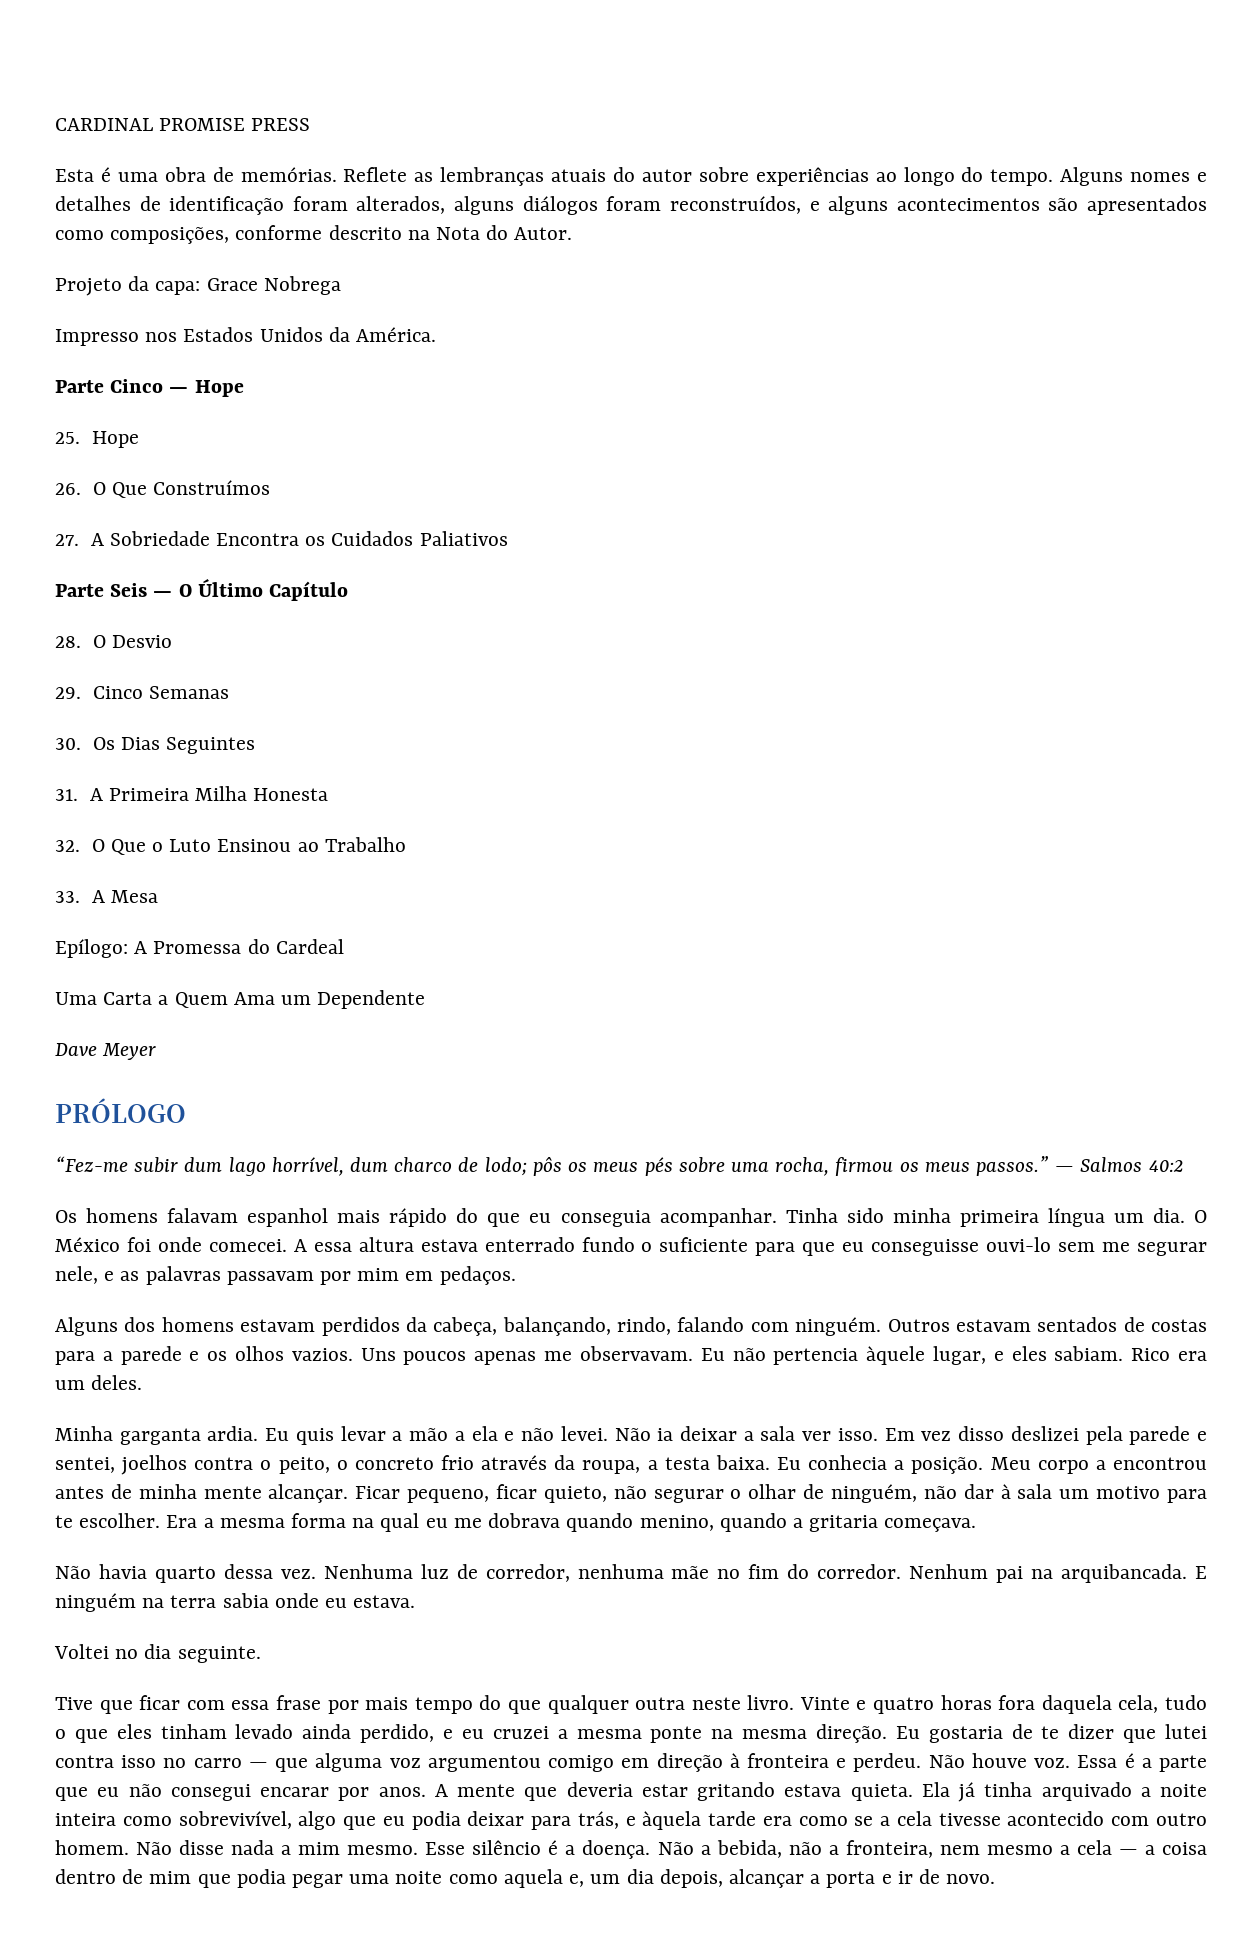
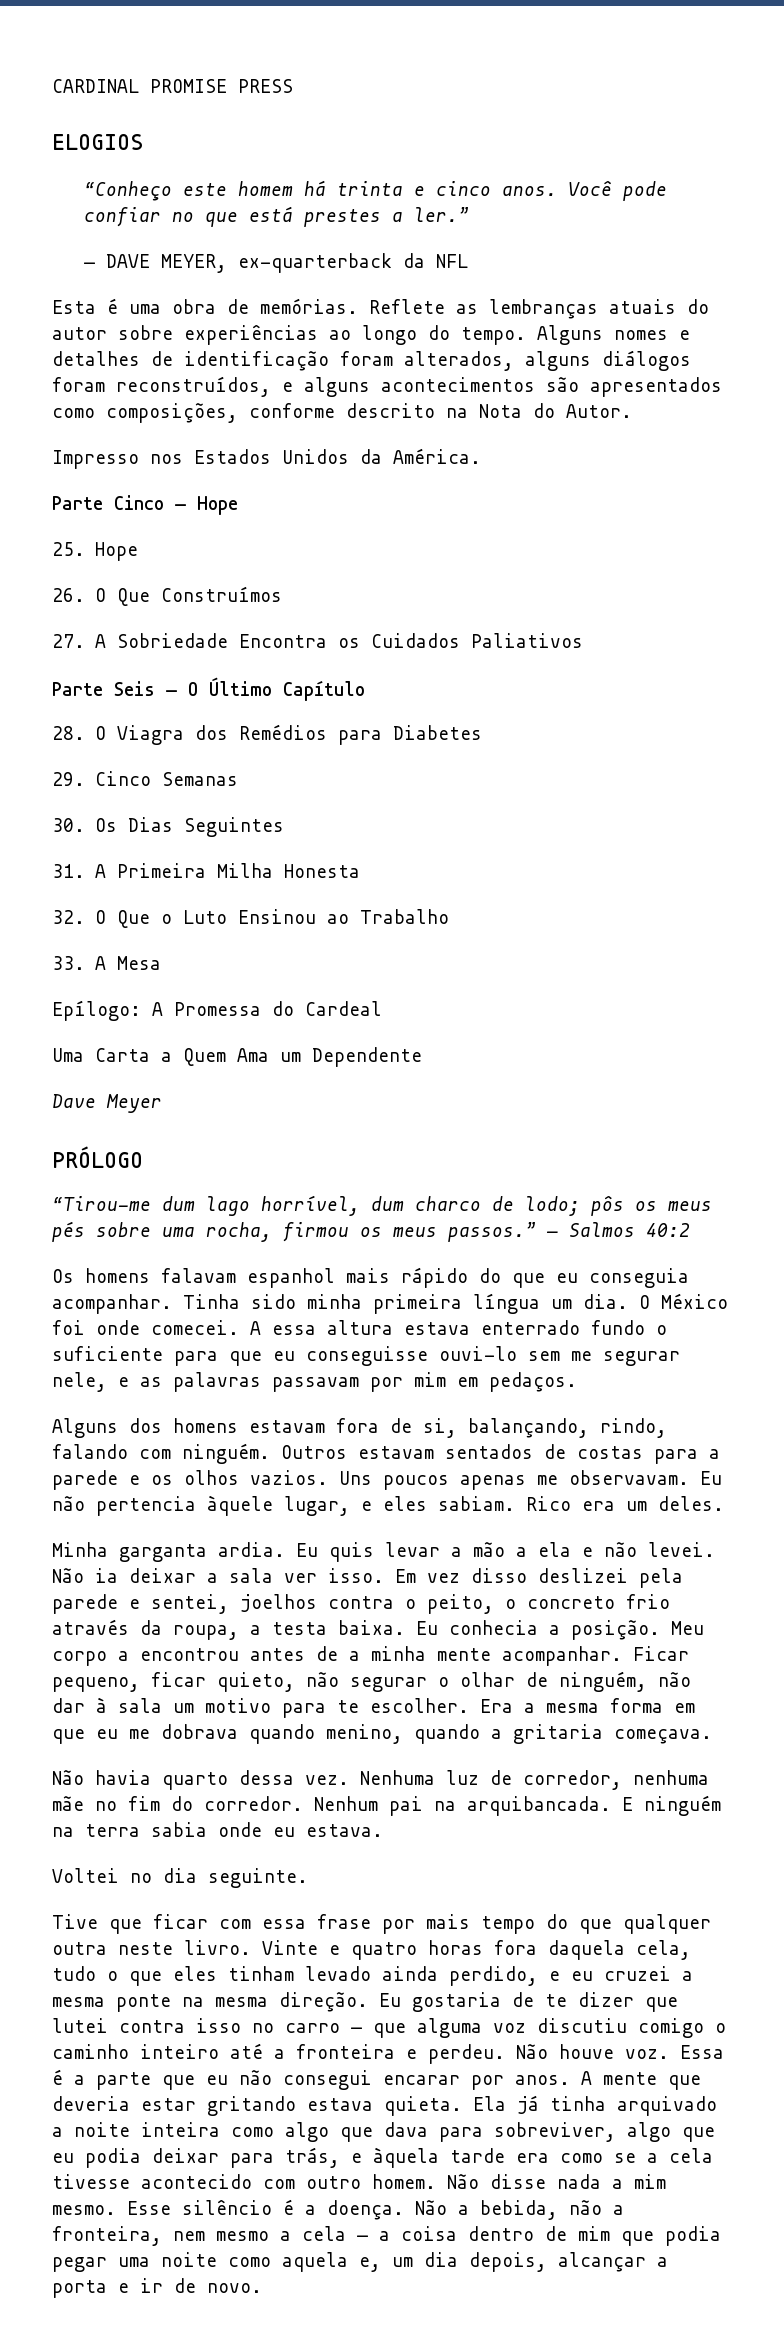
(311, 124) none -> [52,134,143,150] [83,180,667,201] [83,206,469,227] [83,253,468,273] // ELOGIOS // “Conheço este homem há trinta e cinco anos. Você pode confiar no que está prestes a ler.” // — DAVE MEYER, ex-quarterback da NFL
[55,276,341,296] // Projeto da capa: Grace Nobrega -> (632, 411) none
[111,635,172,648] Desvio -> [116,724,482,745] Viagra dos Remédios para Diabetes
[55,1156,179,1173] “Fez-me subir -> [52,1196,151,1211] “Tirou-me
[321,1317,498,1336] perdidos da cabeça, -> [336,1418,457,1438] fora de si,
(132, 1491) none -> [349,1651,360,1661] a
[268,1484,349,1503] alcançar. -> [502,1646,622,1666] acompanhar.
[352,1513,420,1532] na qual -> [674,1703,695,1713] [52,1729,85,1744] em que
[427,1753,740,1772] argumentou comigo em direção à -> [537,2018,726,2038] [52,2043,285,2059] discutiu comigo o caminho inteiro até a
[178,1811,292,1829] sobrevivível, -> [285,2122,616,2142] algo que dava para sobreviver,

